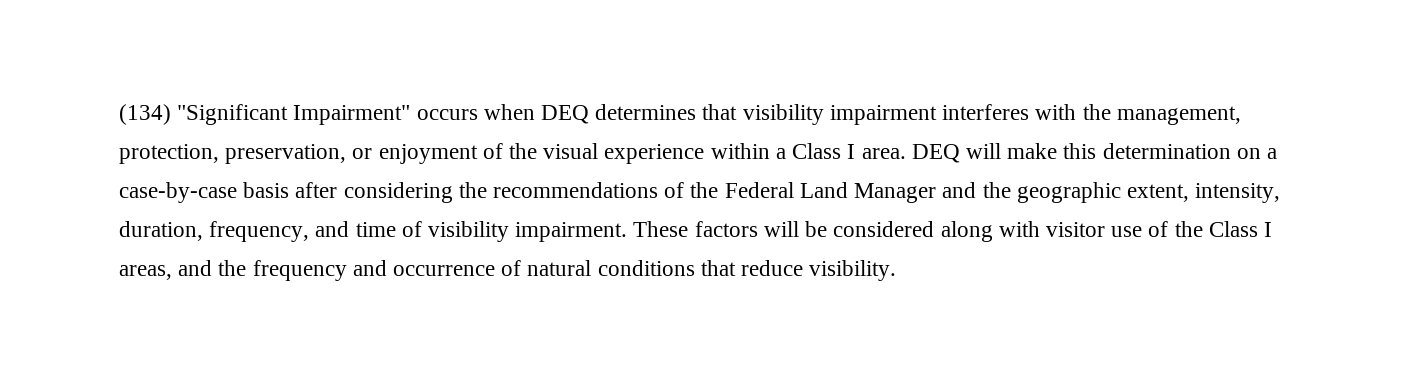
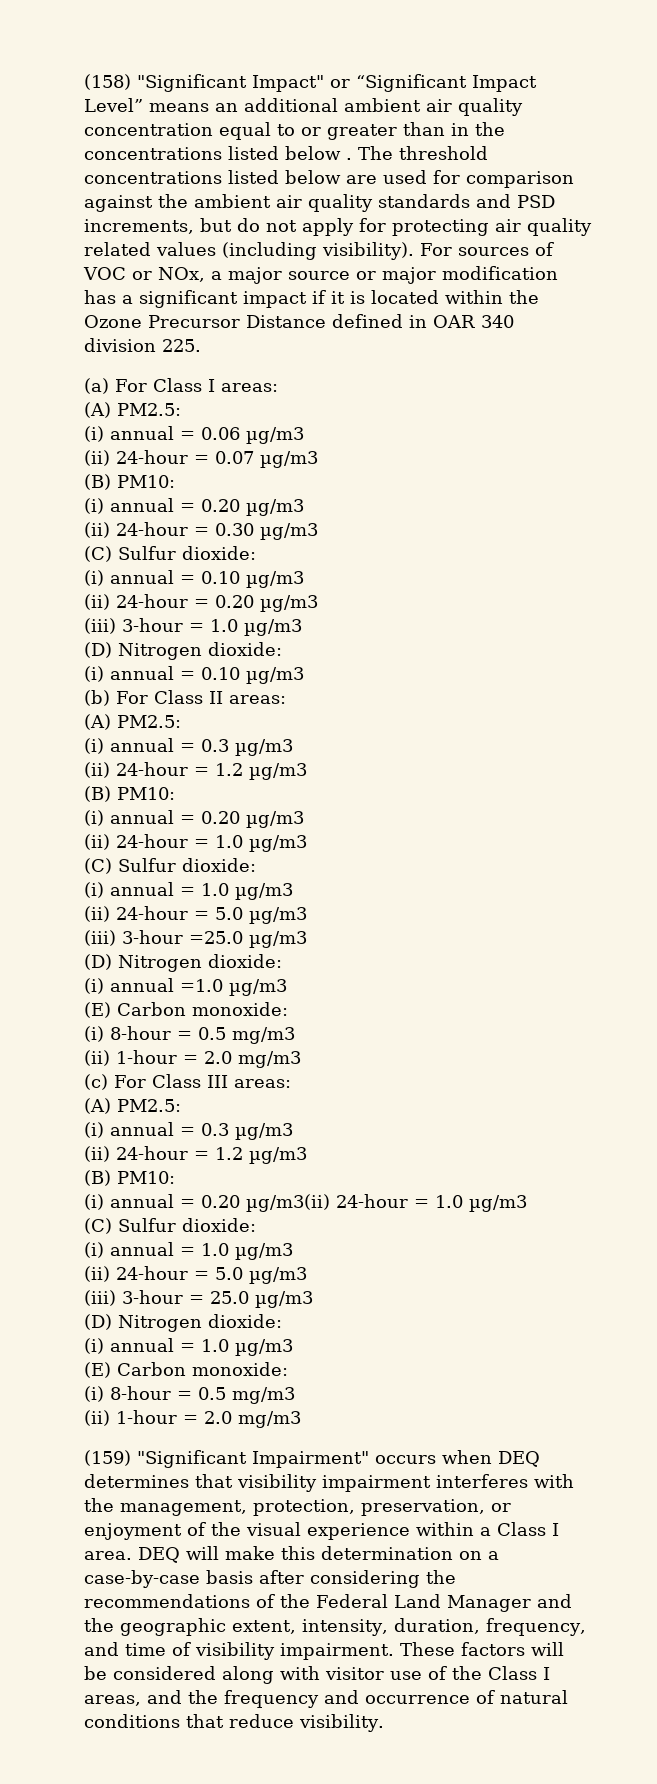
[119,104,171,125] (134) -> [84,74,537,92] [84,98,523,116] [84,122,505,140] [84,146,488,160] [84,170,574,188] [84,194,555,212] [84,218,592,236] [84,242,554,260] [83,266,558,284] [84,290,539,308] [84,314,514,328] [84,338,201,352] [84,378,278,394] [84,402,181,418] [84,426,304,444] [84,450,318,468] [84,474,175,490] [84,498,304,516] [84,522,318,540] [84,546,256,562] [84,570,304,588] [84,594,318,612] [84,618,302,636] [84,642,282,660] [84,666,304,684] [84,690,286,706] [84,714,181,730] [84,738,293,756] [84,762,307,780] [84,786,175,802] [84,810,304,828] [84,834,307,852] [84,858,256,874] [84,882,293,900] [84,906,307,924] [84,930,307,948] [84,954,282,972] [84,978,287,996] [84,1002,288,1018] [84,1026,295,1044] [84,1050,301,1068] [84,1074,291,1090] [84,1098,181,1114] [84,1122,293,1140] [84,1146,307,1164] [84,1170,175,1186] [84,1194,527,1212] [84,1218,256,1234] [84,1242,293,1260] [84,1266,307,1284] [84,1290,313,1308] [84,1314,282,1332] [84,1338,293,1356] [84,1362,288,1378] [84,1386,295,1404] [84,1410,301,1428] [84,1450,131,1466] (158) "Significant Impact" or “Significant Impact Level” means an additional ambient air quality concentration equal to or greater than in the concentrations listed below . The threshold concentrations listed below are used for comparison against the ambient air quality standards and PSD increments, but do not apply for protecting air quality related values (including visibility). For sources of VOC or NOx, a major source or major modification has a significant impact if it is located within the Ozone Precursor Distance defined in OAR 340 division 225. // (a) For Class I areas: // (A) PM2.5: // (i) annual = 0.06 µg/m3 // (ii) 24-hour = 0.07 µg/m3 // (B) PM10: // (i) annual = 0.20 µg/m3 // (ii) 24-hour = 0.30 µg/m3 // (C) Sulfur dioxide: // (i) annual = 0.10 µg/m3 // (ii) 24-hour = 0.20 µg/m3 // (iii) 3-hour = 1.0 µg/m3 // (D) Nitrogen dioxide: // (i) annual = 0.10 µg/m3 // (b) For Class II areas: // (A) PM2.5: // (i) annual = 0.3 µg/m3 // (ii) 24-hour = 1.2 µg/m3 // (B) PM10: // (i) annual = 0.20 µg/m3 // (ii) 24-hour = 1.0 µg/m3 // (C) Sulfur dioxide: // (i) annual = 1.0 µg/m3 // (ii) 24-hour = 5.0 µg/m3 // (iii) 3-hour =25.0 µg/m3 // (D) Nitrogen dioxide: // (i) annual =1.0 µg/m3 // (E) Carbon monoxide: // (i) 8-hour = 0.5 mg/m3 // (ii) 1-hour = 2.0 mg/m3 // (c) For Class III areas: // (A) PM2.5: // (i) annual = 0.3 µg/m3 // (ii) 24-hour = 1.2 µg/m3 // (B) PM10: // (i) annual = 0.20 µg/m3(ii) 24-hour = 1.0 µg/m3 // (C) Sulfur dioxide: // (i) annual = 1.0 µg/m3 // (ii) 24-hour = 5.0 µg/m3 // (iii) 3-hour = 25.0 µg/m3 // (D) Nitrogen dioxide: // (i) annual = 1.0 µg/m3 // (E) Carbon monoxide: // (i) 8-hour = 0.5 mg/m3 // (ii) 1-hour = 2.0 mg/m3 // (159)

